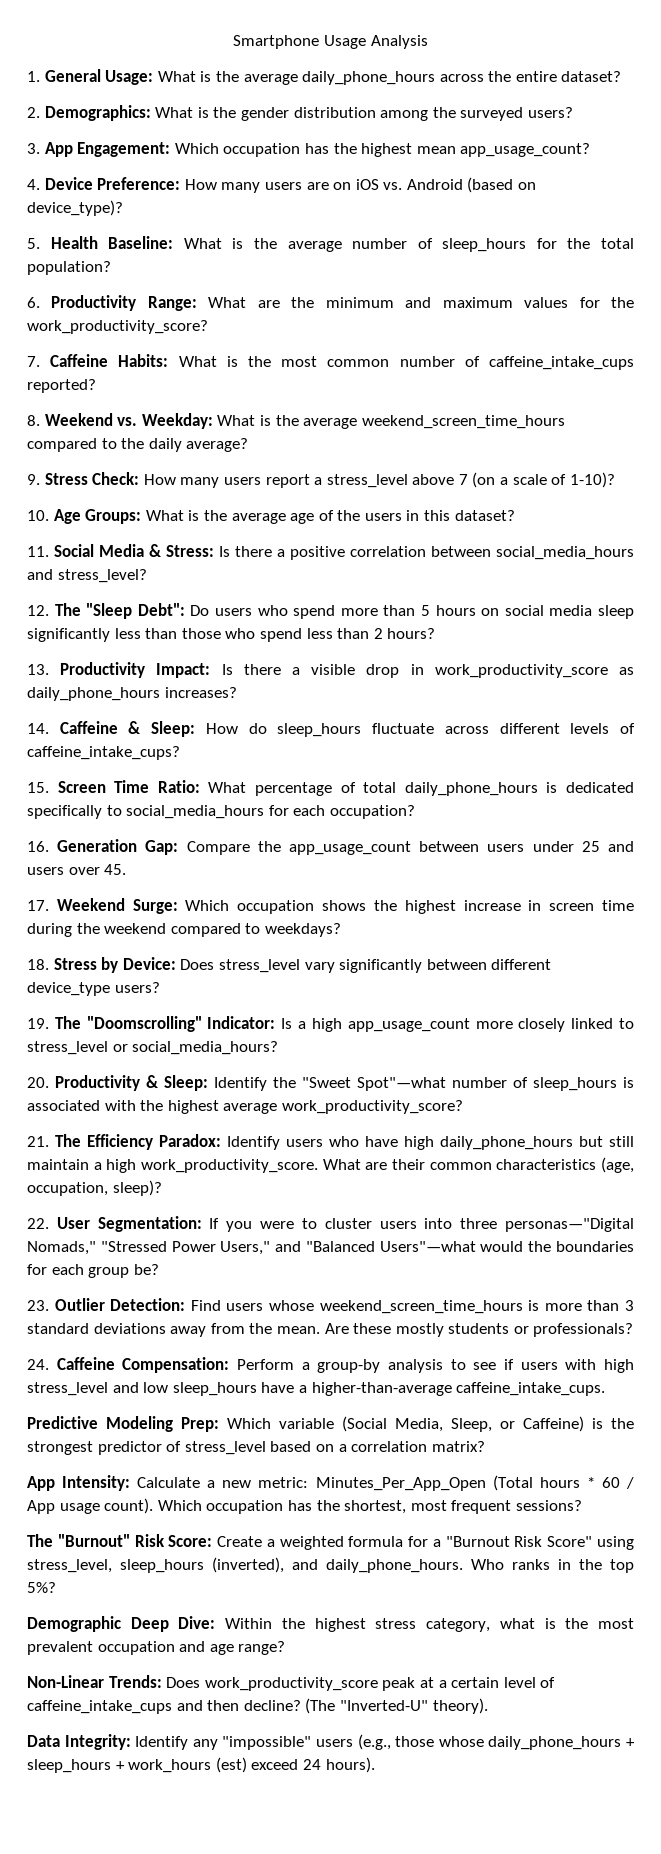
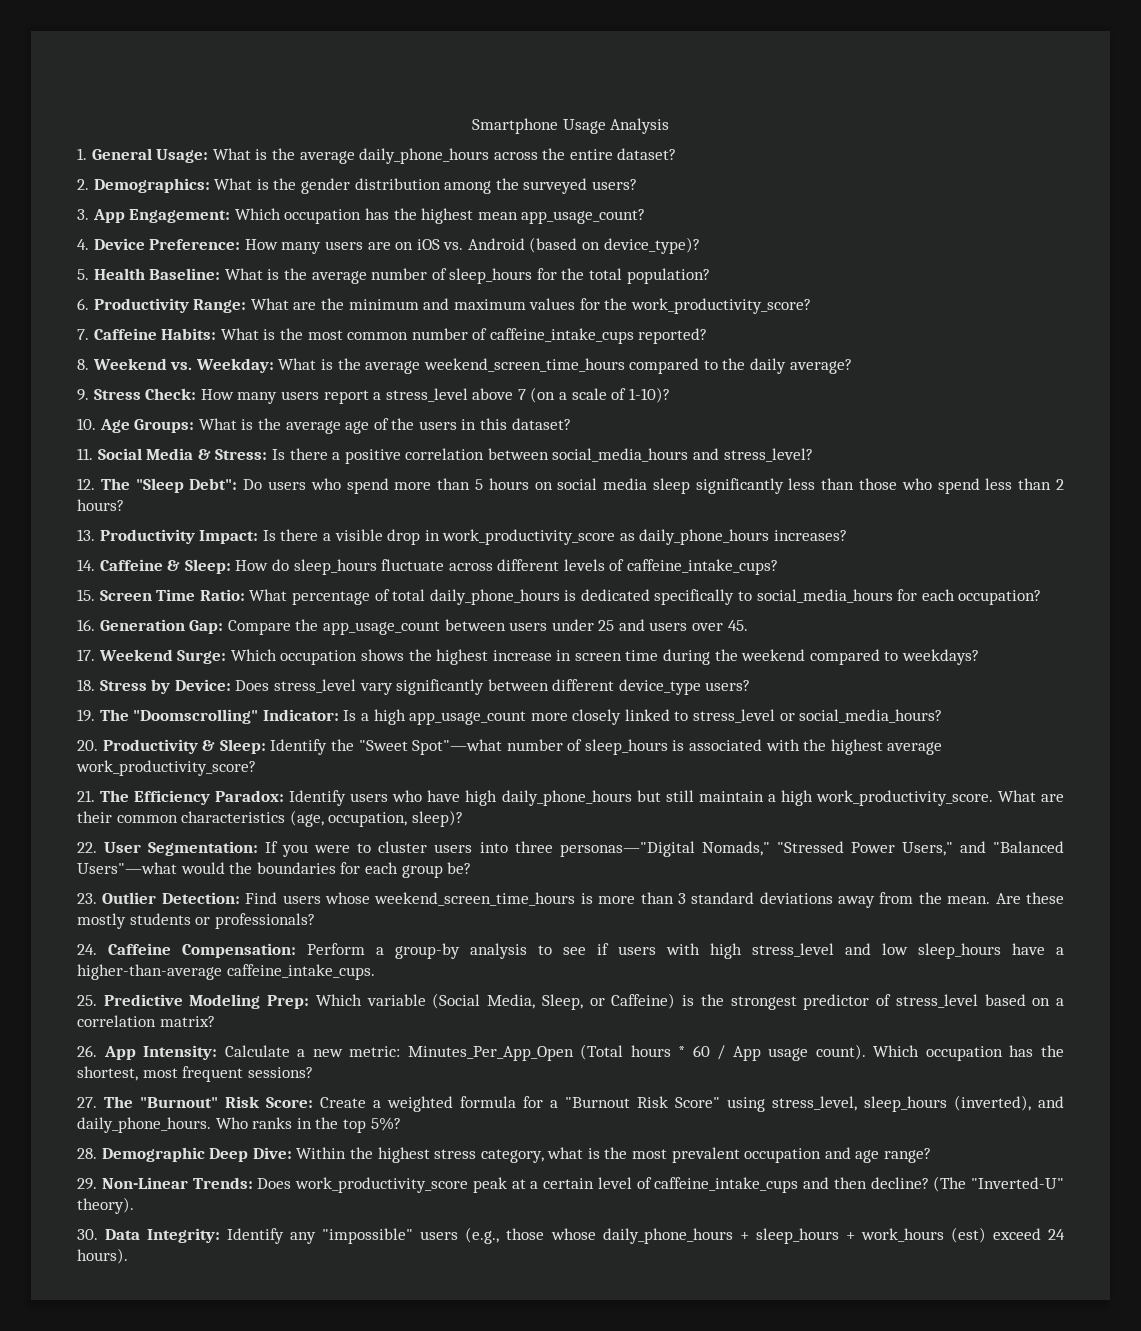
(606, 1389) none -> [77,995,97,1006] 25.
(485, 1446) none -> [77,1045,97,1057] 26.
(582, 1505) none -> [77,1097,97,1108] 27.
(56, 1587) none -> [77,1148,97,1159] 28.
(286, 1648) none -> [77,1178,97,1190] 29.
(488, 1706) none -> [77,1229,98,1240] 30.

